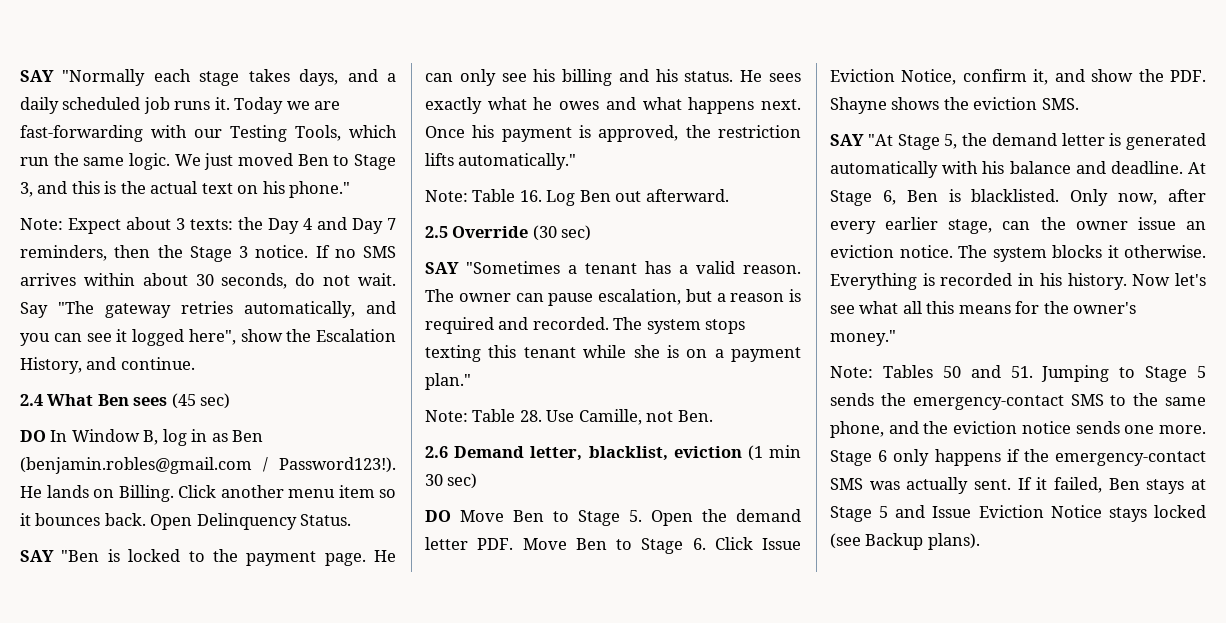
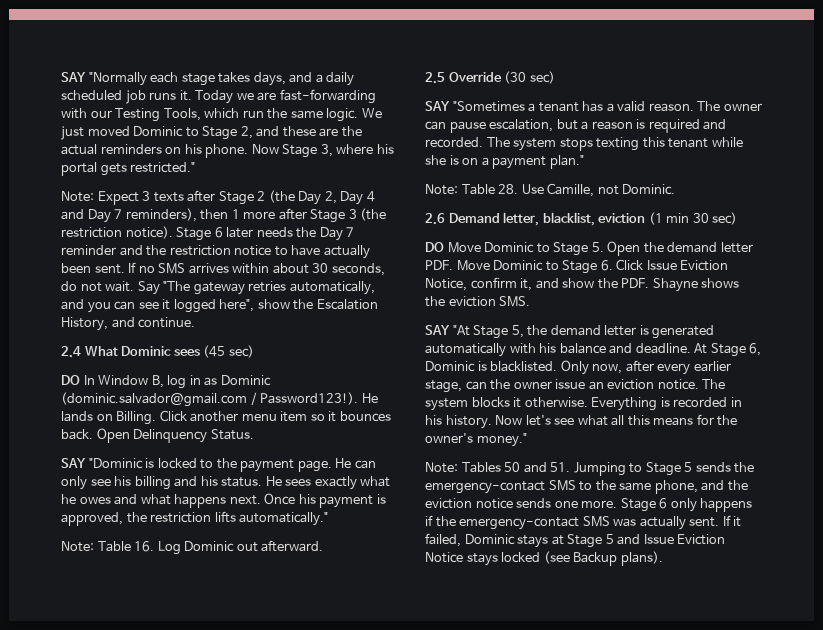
[297,154,397,170] [20,181,117,197] Ben to Stage 3, and this is -> [133,126,339,140] Dominic to Stage 2, and these are
[201,183,233,194] text -> [100,144,162,154] reminders
[289,181,351,198] [20,217,263,234] phone." // Note: Expect about 3 texts: the -> [205,144,394,158] [61,162,196,176] [61,190,337,205] phone. Now Stage 3, where his portal gets restricted." // Note: Expect 3 texts after Stage 2 (the Day 2,
[20,245,309,262] reminders, then the Stage 3 notice. -> [125,208,387,223] [61,226,355,241] [61,245,370,259] [61,263,125,274] reminders), then 1 more after Stage 3 (the restriction notice). Stage 6 later needs the Day 7 reminder and the restriction notice to have actually been sent.
[97,394,129,406] Ben -> [121,346,172,356] Dominic
[232,430,264,442] [20,457,252,474] Ben (benjamin.robles@gmail.com -> [220,375,271,386] [61,392,247,407] Dominic (dominic.salvador@gmail.com
[61,550,100,562] "Ben -> [88,458,143,469] "Dominic
[579,190,611,202] Ben -> [184,541,235,552] Dominic
[677,410,713,422] Ben. -> [622,184,676,195] Dominic.
[513,510,544,522] Ben -> [484,242,535,253] Dominic
[575,538,607,550] Ben -> [493,260,544,271] Dominic
[906,190,938,202] Ben -> [425,361,475,372] Dominic
[1108,478,1140,490] Ben -> [464,534,515,545] Dominic

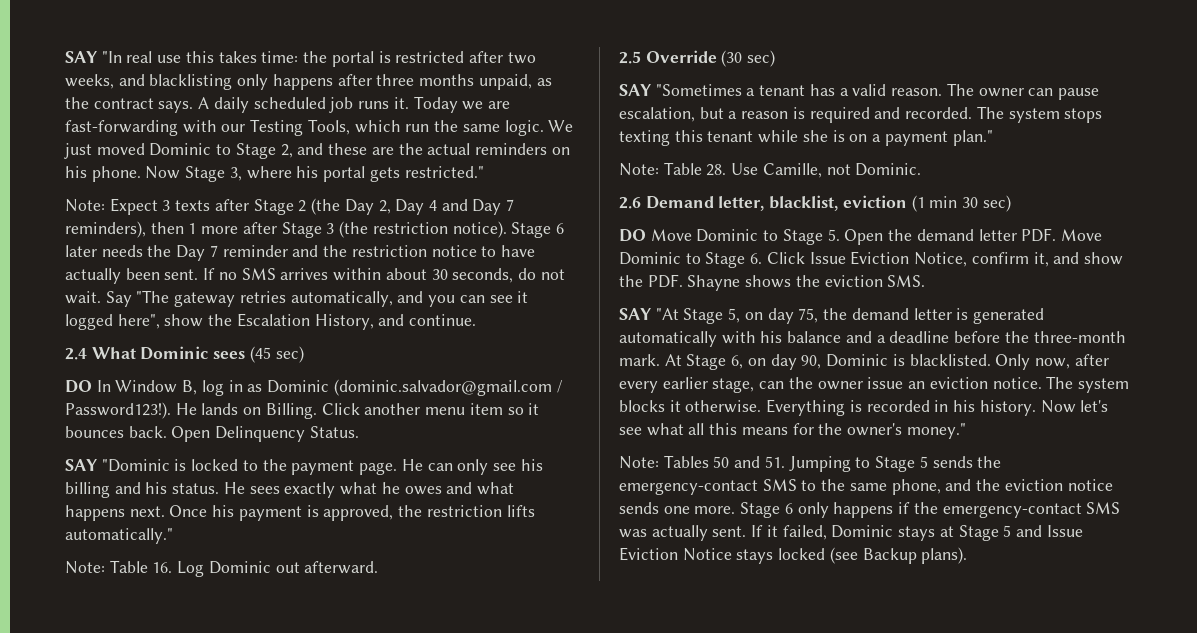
[61,72,323,86] SAY "Normally each stage takes days, and a -> [65,51,536,67] [65,74,552,90] [65,97,210,113] SAY "In real use this takes time: the portal is restricted after two weeks, and blacklisting only happens after three months unpaid, as the contract says. A
(524, 331) none -> [744,308,819,324] on day 75,
[635,343,762,357] deadline. At Stage 6, -> [876,331,1126,343] [619,354,822,370] a deadline before the three-month mark. At Stage 6, on day 90,

